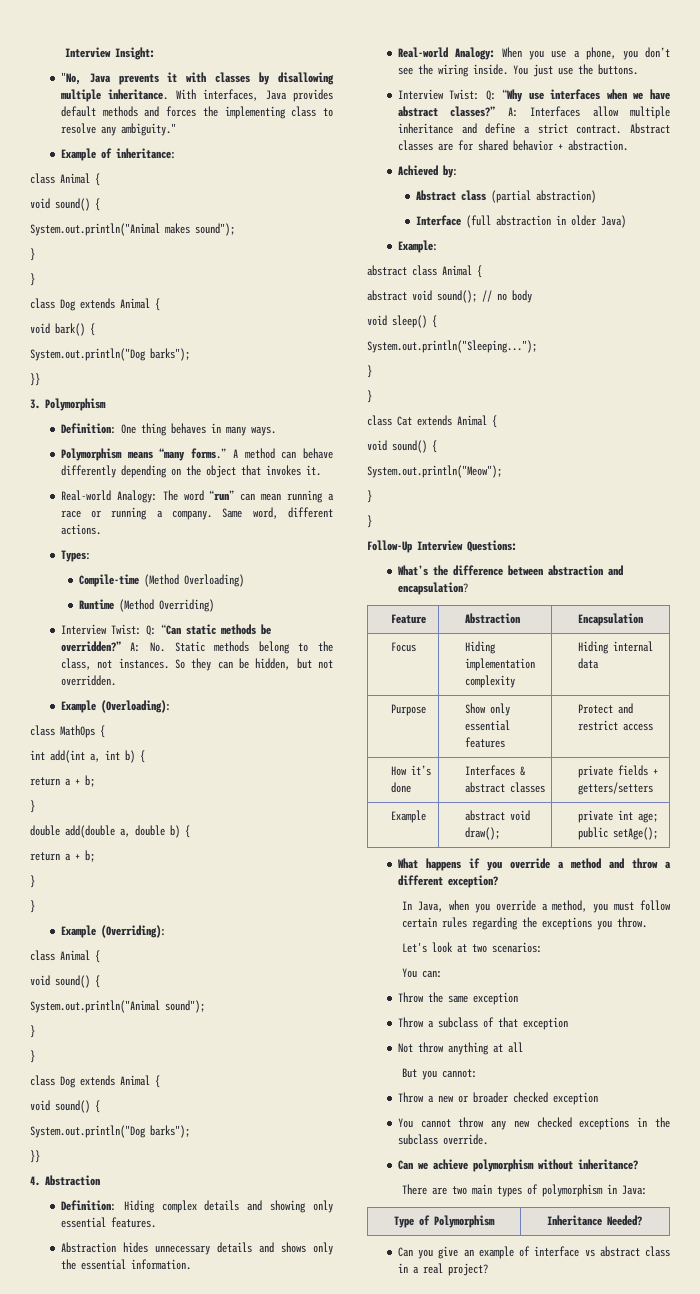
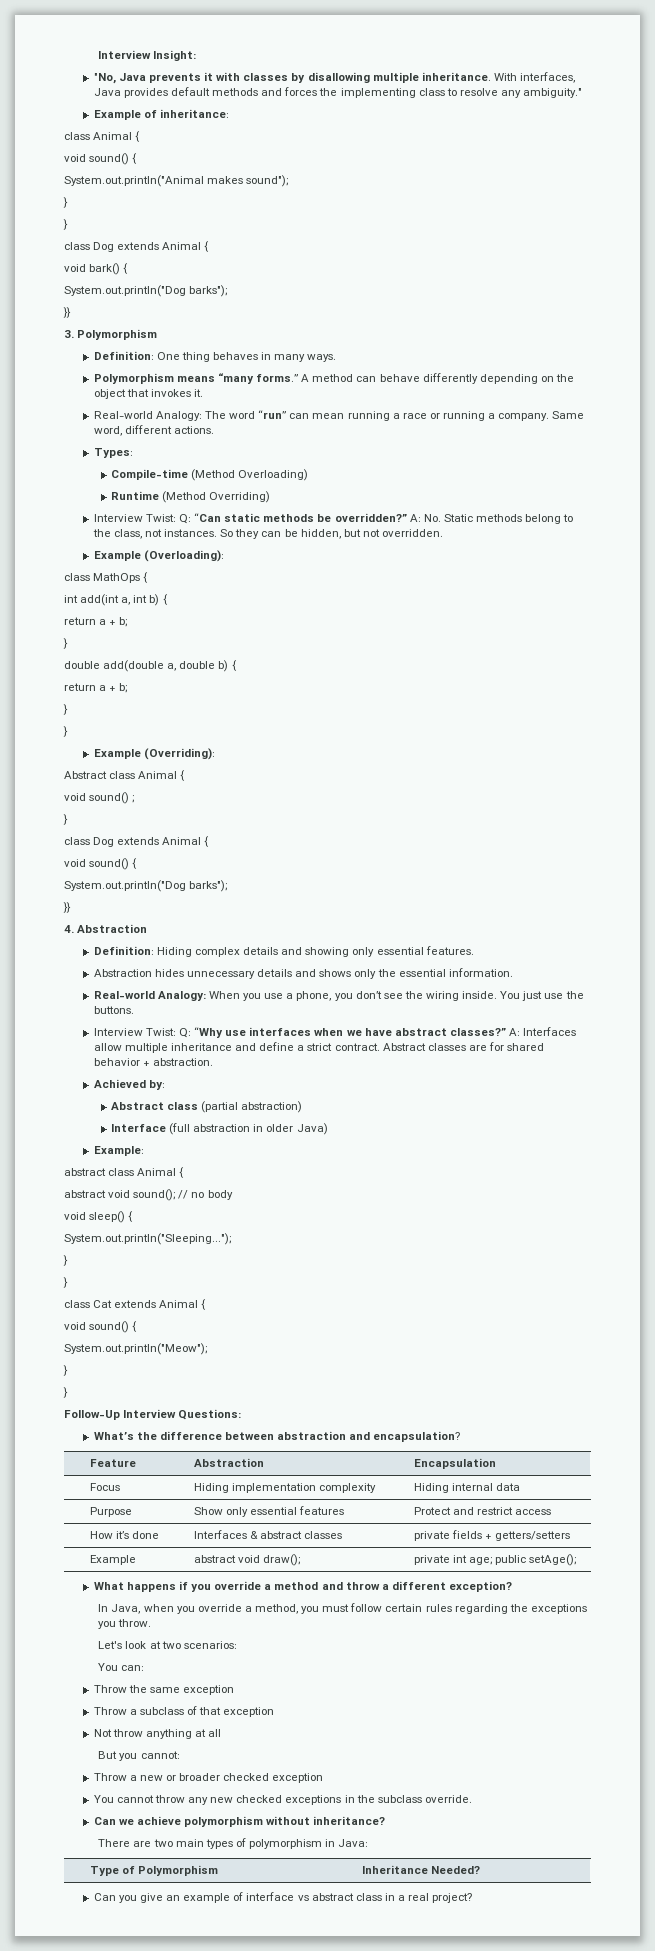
[30,950,100,963] [30,975,100,988] [30,1000,205,1013] [30,1025,35,1038] class Animal { // void sound() { // System.out.println("Animal sound"); // } -> [64,770,186,781] [64,792,135,804] Abstract class Animal { // void sound() ;

